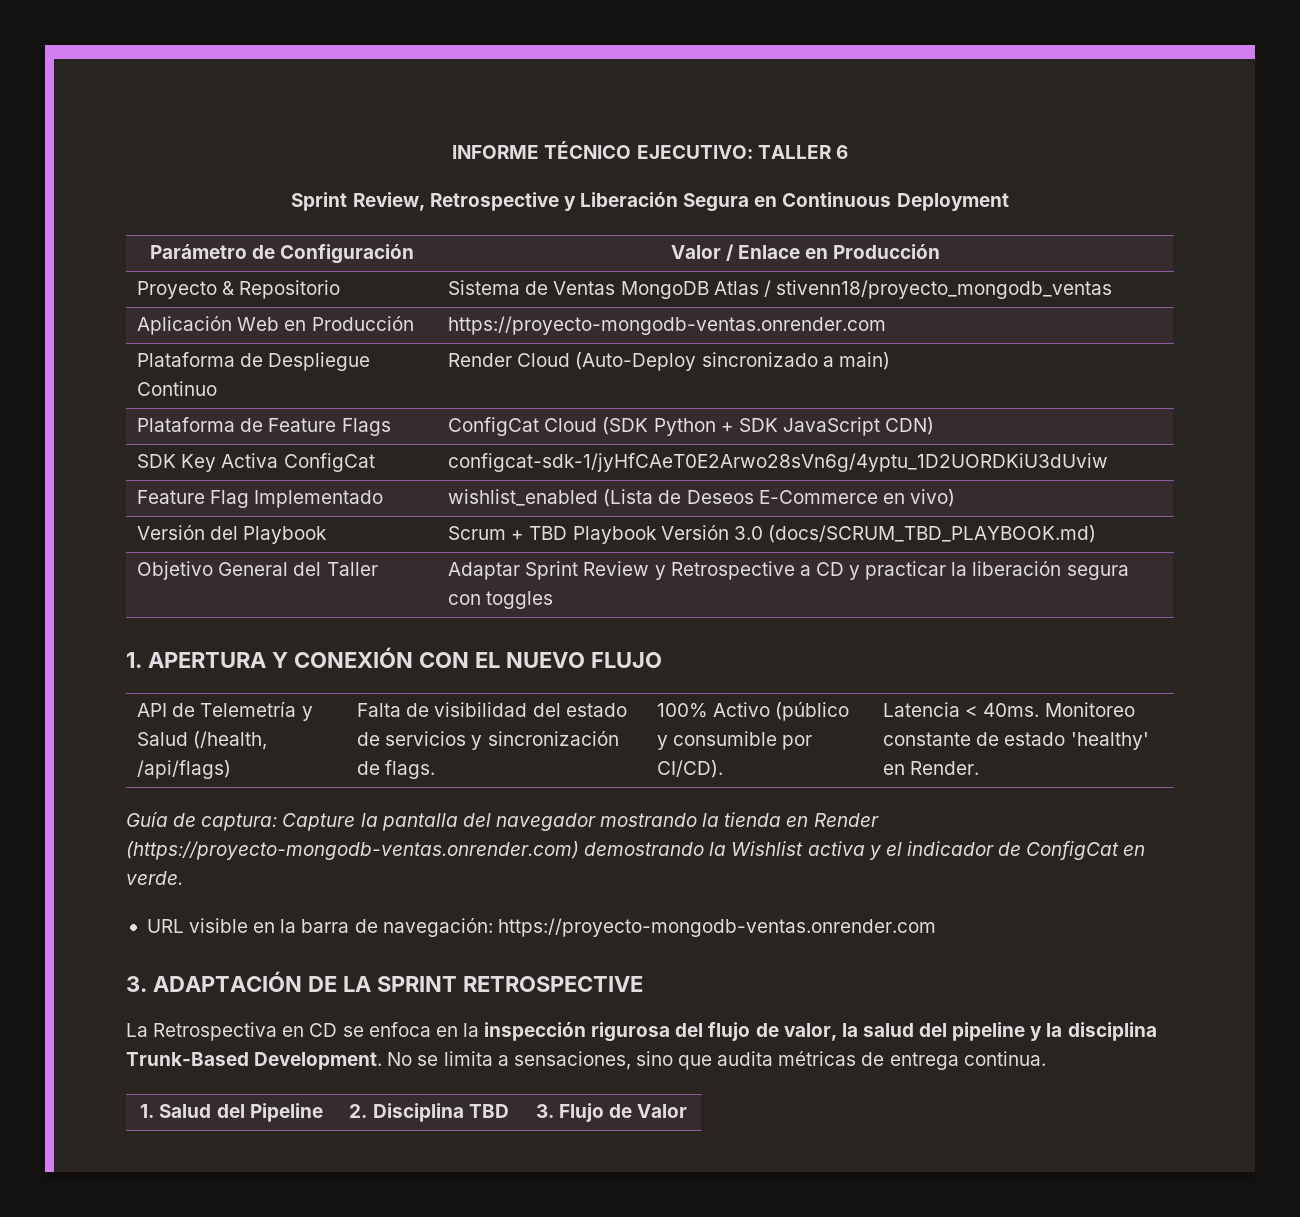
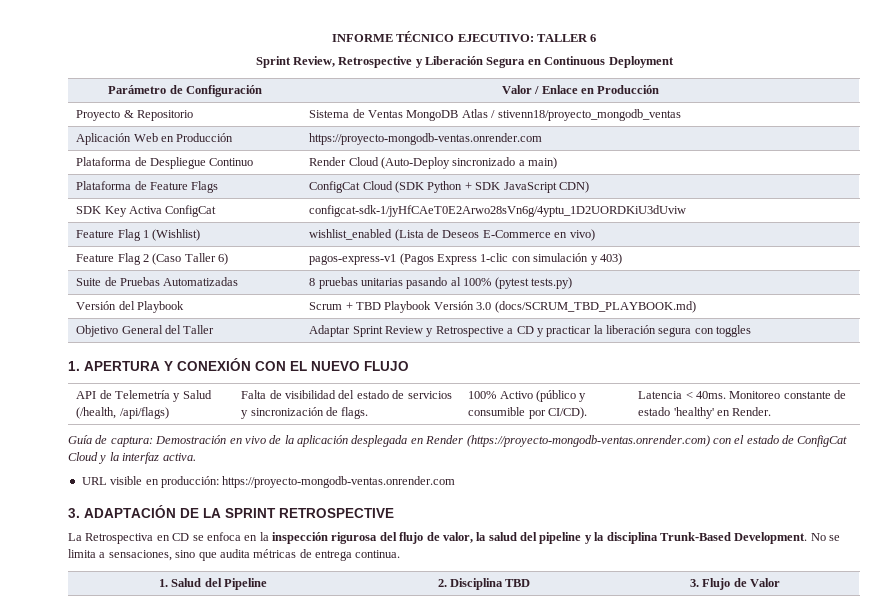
[254,490,384,508] Implementado -> [143,229,201,241] 1 (Wishlist)
(955, 498) none -> [76,253,229,265] [309,253,622,265] [76,277,239,286] [309,277,572,289] // Feature Flag 2 (Caso Taller 6) | pagos-express-v1 (Pagos Express 1-clic con simulación y 403) // Suite de Pruebas Automatizadas | 8 pruebas unitarias pasando al 100% (pytest tests.py)
[282,812,879,831] [126,841,1146,860] [126,871,183,885] Capture la pantalla del navegador mostrando la tienda en Render (https://proyecto-mongodb-ventas.onrender.com) demostrando la Wishlist activa y el indicador de ConfigCat en verde. -> [155,435,848,447] [68,452,196,464] Demostración en vivo de la aplicación desplegada en Render (https://proyecto-mongodb-ventas.onrender.com) con el estado de ConfigCat Cloud y la interfaz activa.
[280,918,493,937] la barra de navegación: -> [160,476,219,488] producción:

